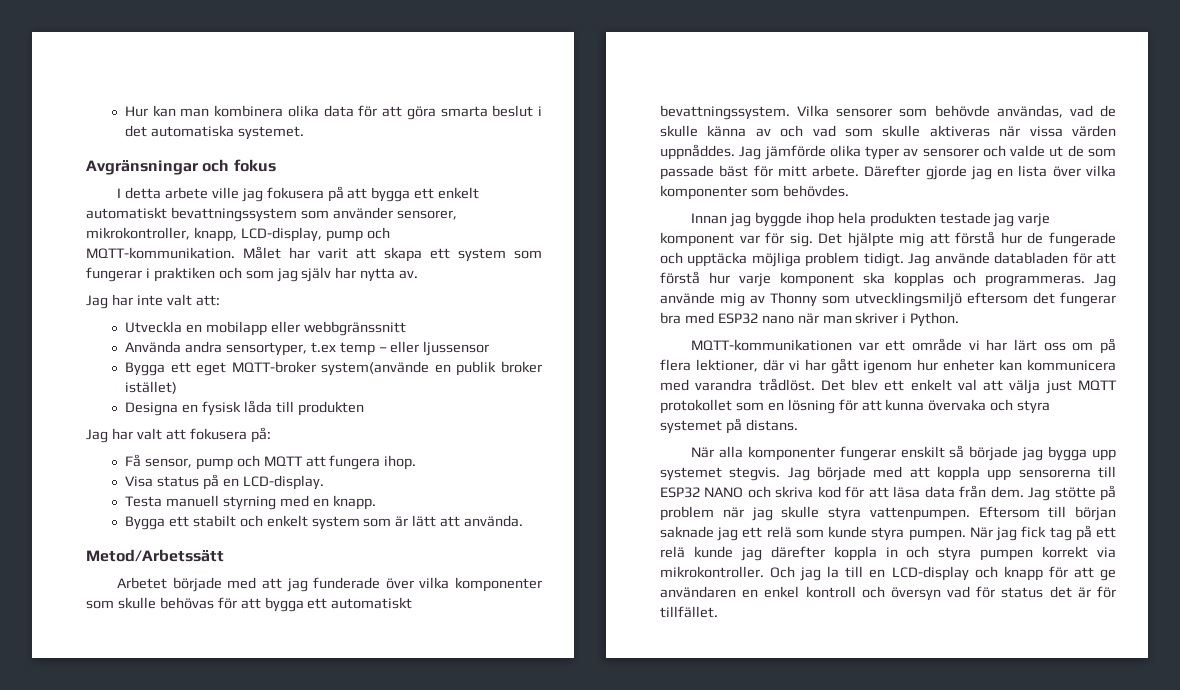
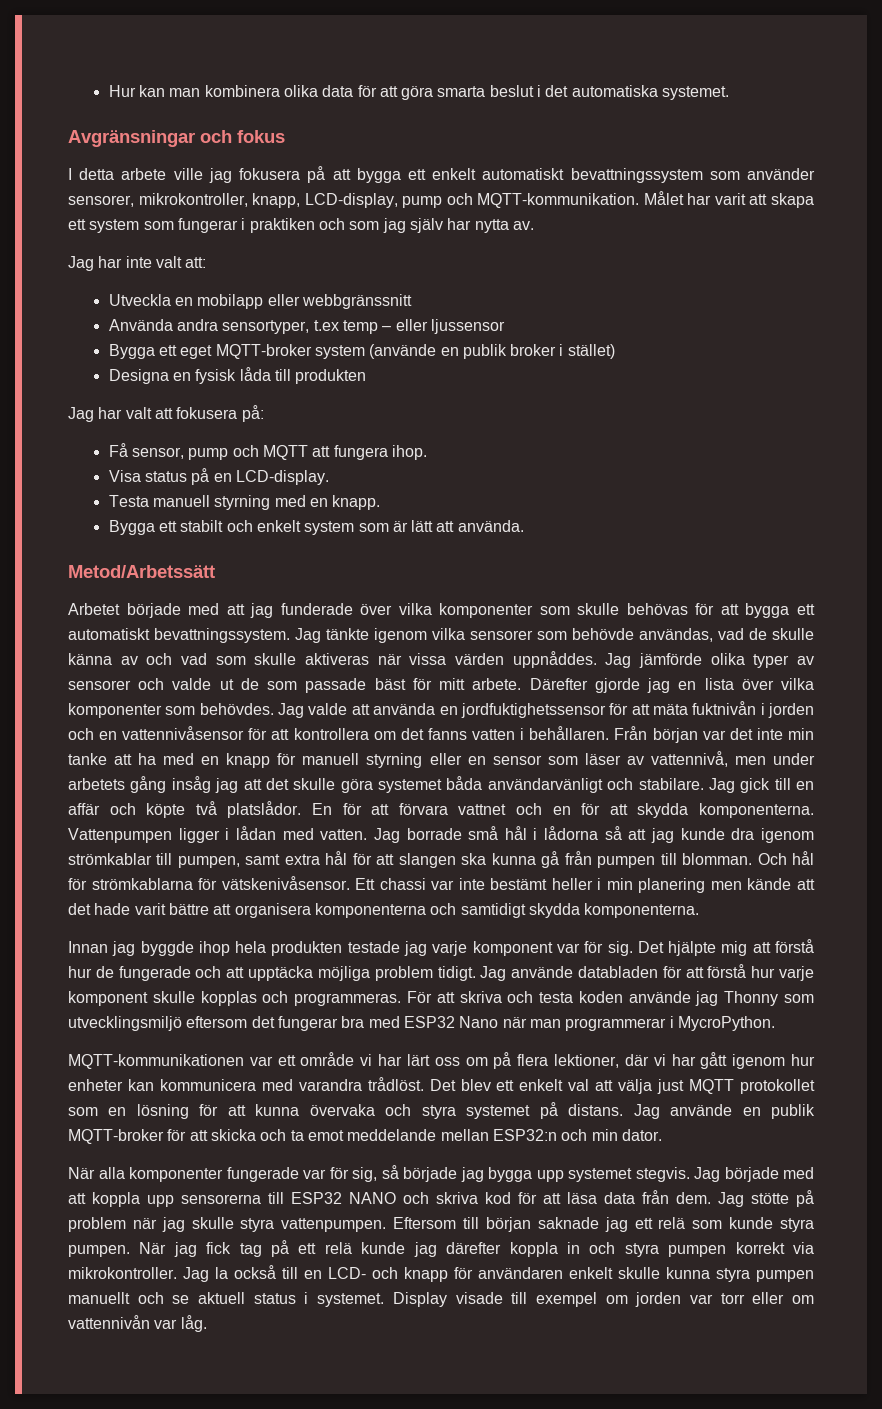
[321,361,430,376] system(använde -> [314,344,437,359] system (använde
[124,381,177,394] istället) -> [559,344,615,359] i stället)
[797,105,830,117] Vilka -> [295,628,465,643] Jag tänkte igenom vilka
(849, 191) none -> [278,701,815,718] [68,726,815,743] [68,751,815,768] [68,776,814,793] [68,801,815,818] [68,826,814,843] [68,851,815,868] [68,876,815,893] [68,903,700,918] Jag valde att använda en jordfuktighetssensor för att mäta fuktnivån i jorden och en vattennivåsensor för att kontrollera om det fanns vatten i behållaren. Från början var det inte min tanke att ha med en knapp för manuell styrning eller en sensor som läser av vattennivå, men under arbetets gång insåg jag att det skulle göra systemet båda användarvänligt och stabilare. Jag gick till en affär och köpte två platslådor. En för att förvara vattnet och en för att skydda komponenterna. Vattenpumpen ligger i lådan med vatten. Jag borrade små hål i lådorna så att jag kunde dra igenom strömkablar till pumpen, samt extra hål för att slangen ska kunna gå från pumpen till blomman. Och hål för strömkablarna för vätskenivåsensor. Ett chassi var inte bestämt heller i min planering men kände att det hade varit bättre att organisera komponenterna och samtidigt skydda komponenterna.
(683, 258) none -> [226,967,245,978] att
[863,272,885,284] ska -> [152,991,195,1003] skulle
[1094,273,1116,287] [660,292,765,307] Jag använde mig av -> [406,991,719,1006] För att skriva och testa koden använde jag
[761,315,794,324] nano -> [459,1016,499,1028] Nano
[855,312,960,327] skriver i Python. -> [565,1016,775,1031] programmerar i MycroPython.
(798, 425) none -> [633,1104,816,1119] [68,1129,662,1144] Jag använde en publik MQTT-broker för att skicka och ta emot meddelande mellan ESP32:n och min dator.
[839,446,945,461] fungerar enskilt -> [226,1167,377,1182] fungerade var för sig,
[770,566,969,581] Och jag la till en LCD-display -> [183,1265,366,1282] Jag la också till en LCD-
[1073,567,1116,581] [660,586,1116,601] [660,606,718,618] att ge användaren en enkel kontroll och översyn vad för status det är för tillfället. -> [478,1267,814,1282] [68,1292,814,1307] [68,1315,207,1332] användaren enkelt skulle kunna styra pumpen manuellt och se aktuell status i systemet. Display visade till exempel om jorden var torr eller om vattennivån var låg.

